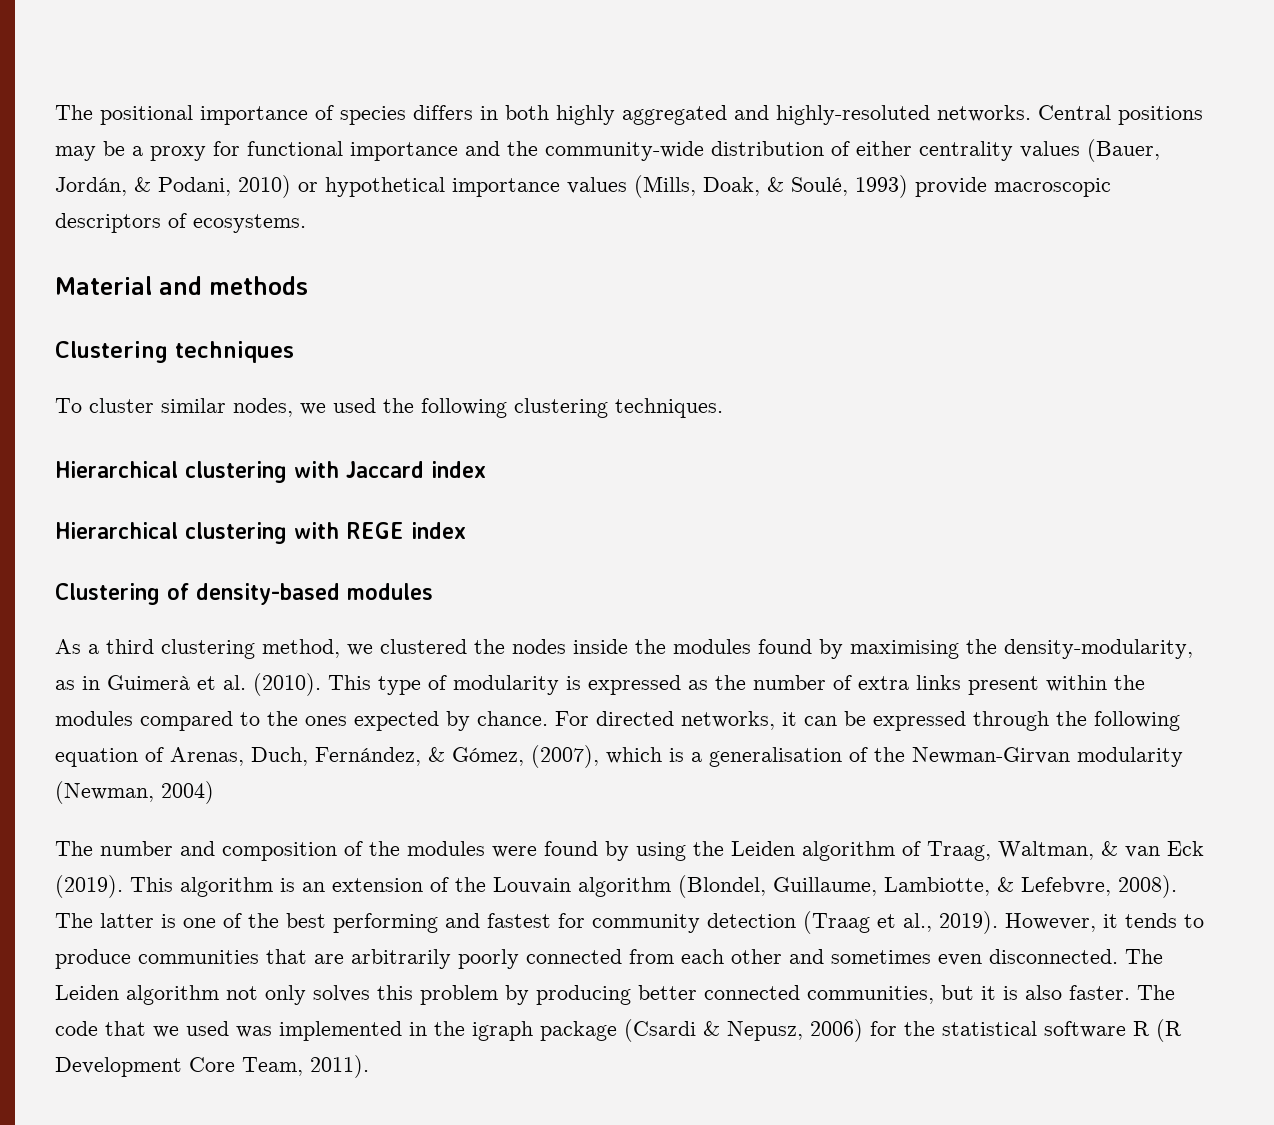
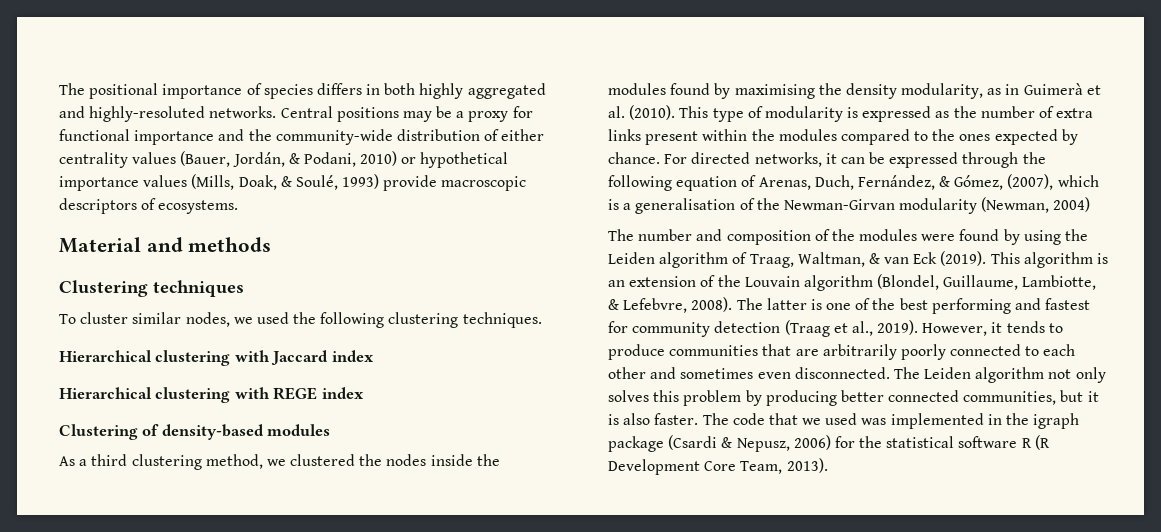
[1004,639,1193,659] density-modularity, -> [845,83,984,99] density modularity,
[629,949,674,964] from -> [1025,346,1040,356] to
[310,1055,369,1078] 2011). -> [786,458,828,473] 2013).

